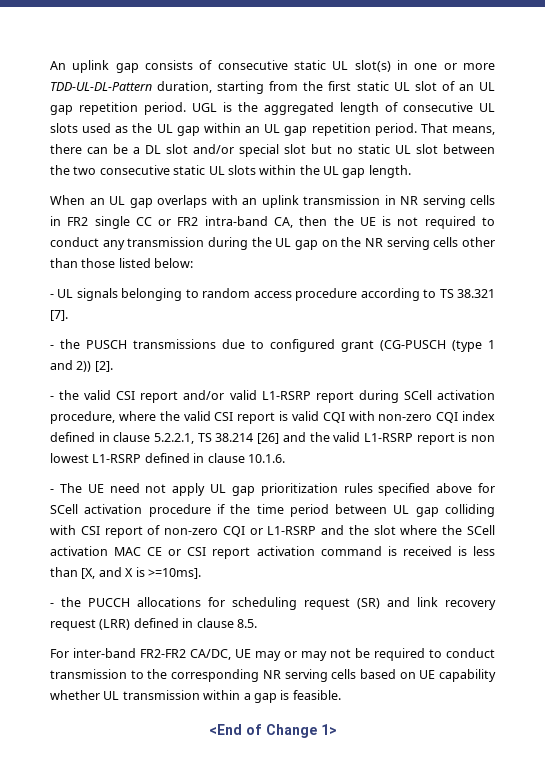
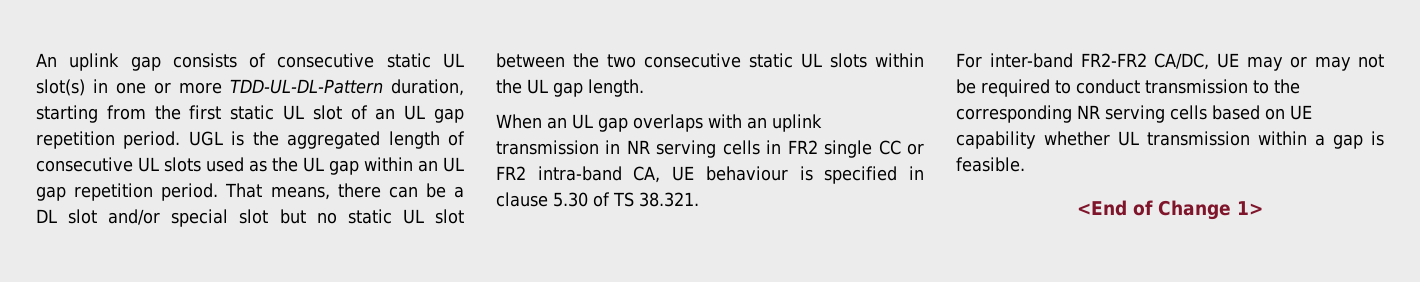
[299,216,495,229] [50,237,496,250] [50,258,194,268] [50,288,495,301] [50,310,68,321] [50,339,495,352] [50,360,113,372] [50,390,495,403] [50,411,495,424] [50,432,495,445] [50,453,285,463] [50,483,495,496] [50,504,496,517] [50,525,496,538] [50,546,495,559] [50,567,201,579] [50,597,496,610] [50,618,257,631] then the UE is not required to conduct any transmission during the UL gap on the NR serving cells other than those listed below: // - UL signals belonging to random access procedure according to TS 38.321 [7]. // - the PUSCH transmissions due to configured grant (CG-PUSCH (type 1 and 2)) [2]. // - the valid CSI report and/or valid L1-RSRP report during SCell activation procedure, where the valid CSI report is valid CQI with non-zero CQI index defined in clause 5.2.2.1, TS 38.214 [26] and the valid L1-RSRP report is non lowest L1-RSRP defined in clause 10.1.6. // - The UE need not apply UL gap prioritization rules specified above for SCell activation procedure if the time period between UL gap colliding with CSI report of non-zero CQI or L1-RSRP and the slot where the SCell activation MAC CE or CSI report activation command is received is less than [X, and X is >=10ms]. // - the PUCCH allocations for scheduling request (SR) and link recovery request (LRR) defined in clause 8.5. -> [672,166,924,184] [496,192,699,207] UE behaviour is specified in clause 5.30 of TS 38.321.

